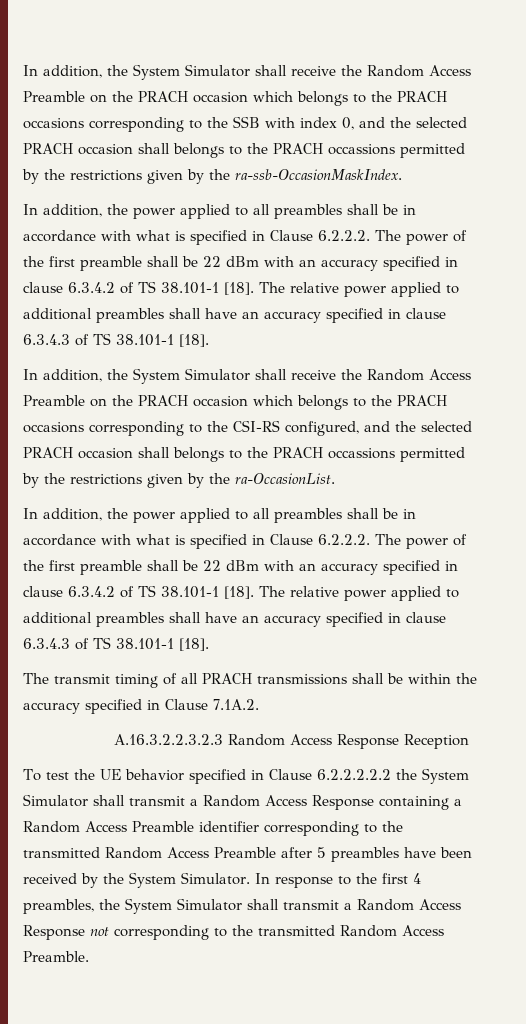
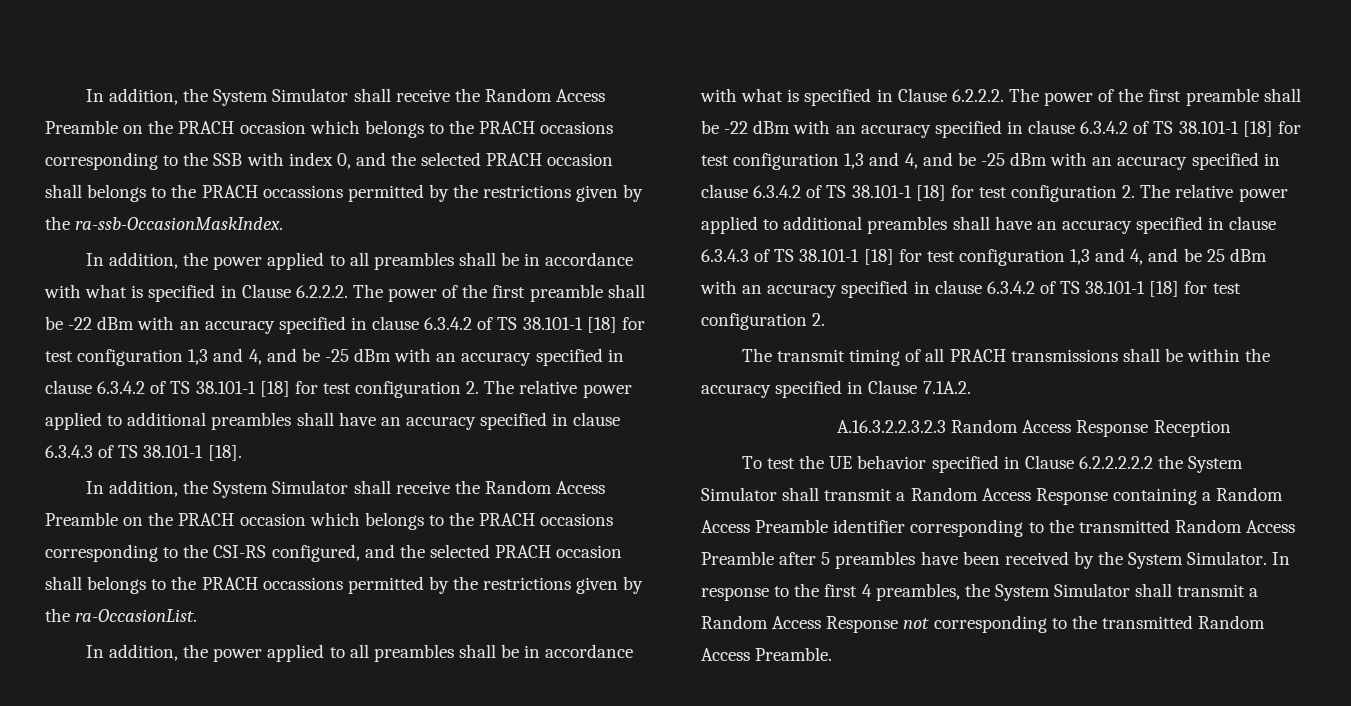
[203,256,221,267] 22 -> [68,317,93,330] -22
[224,282,254,295] [18]. -> [586,317,645,333] [45,348,624,366] [45,380,480,398] [18] for test configuration 1,3 and 4, and be -25 dBm with an accuracy specified in clause 6.3.4.2 of TS 38.101-1 [18] for test configuration 2.
[203,560,221,571] 22 -> [724,121,749,134] -22
[224,586,254,599] [18]. -> [1242,121,1301,137] [701,152,1280,170] [701,184,1136,202] [18] for test configuration 1,3 and 4, and be -25 dBm with an accuracy specified in clause 6.3.4.2 of TS 38.101-1 [18] for test configuration 2.
[179,638,209,651] [18]. -> [863,248,1267,266] [700,280,1241,298] [701,313,826,330] [18] for test configuration 1,3 and 4, and be 25 dBm with an accuracy specified in clause 6.3.4.2 of TS 38.101-1 [18] for test configuration 2.

